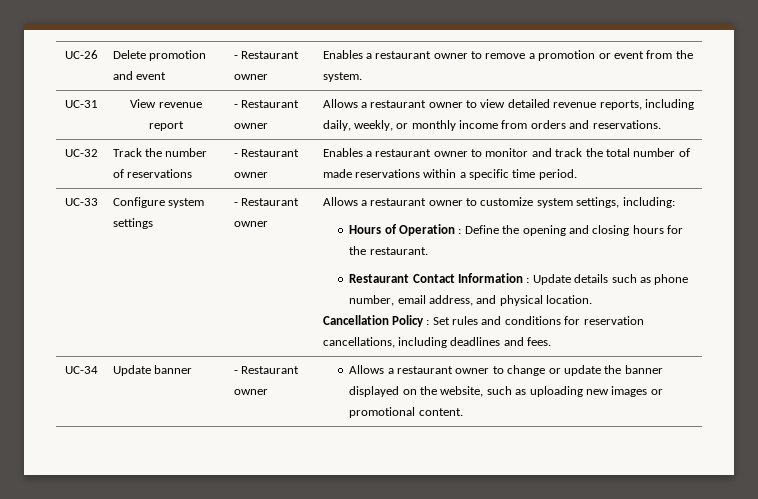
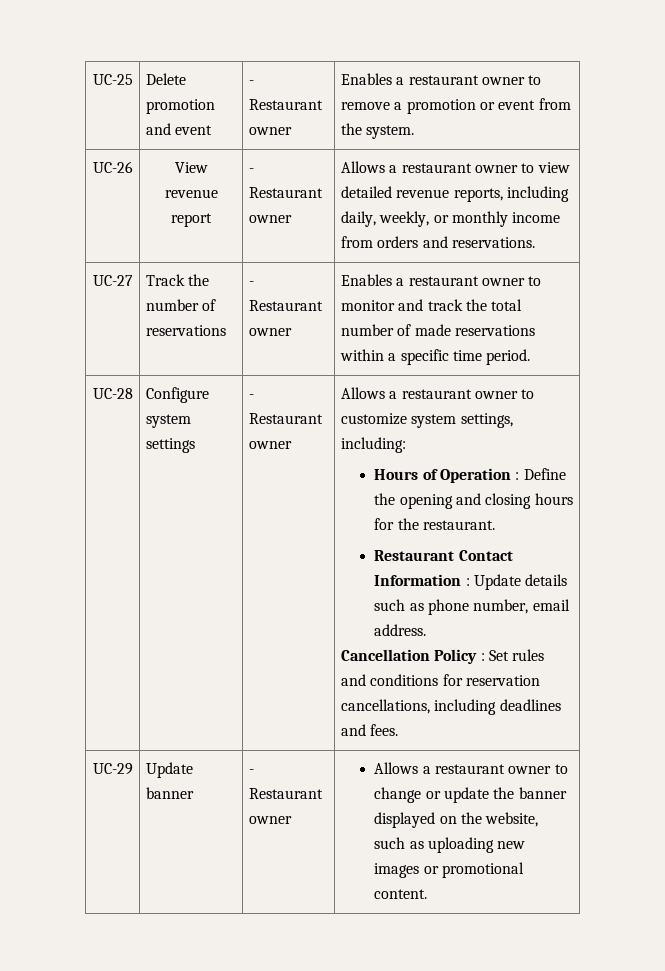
[64,50,98,59] UC-26 -> [92,74,133,85] UC-25
[64,100,98,108] UC-31 -> [92,161,133,173] UC-26
[64,149,98,157] UC-32 -> [92,275,133,286] UC-27
[64,198,98,206] UC-33 -> [92,388,133,399] UC-28
[429,295,593,306] address, and physical location. -> [374,624,427,636] address.
[64,366,98,374] UC-34 -> [92,763,133,775] UC-29

